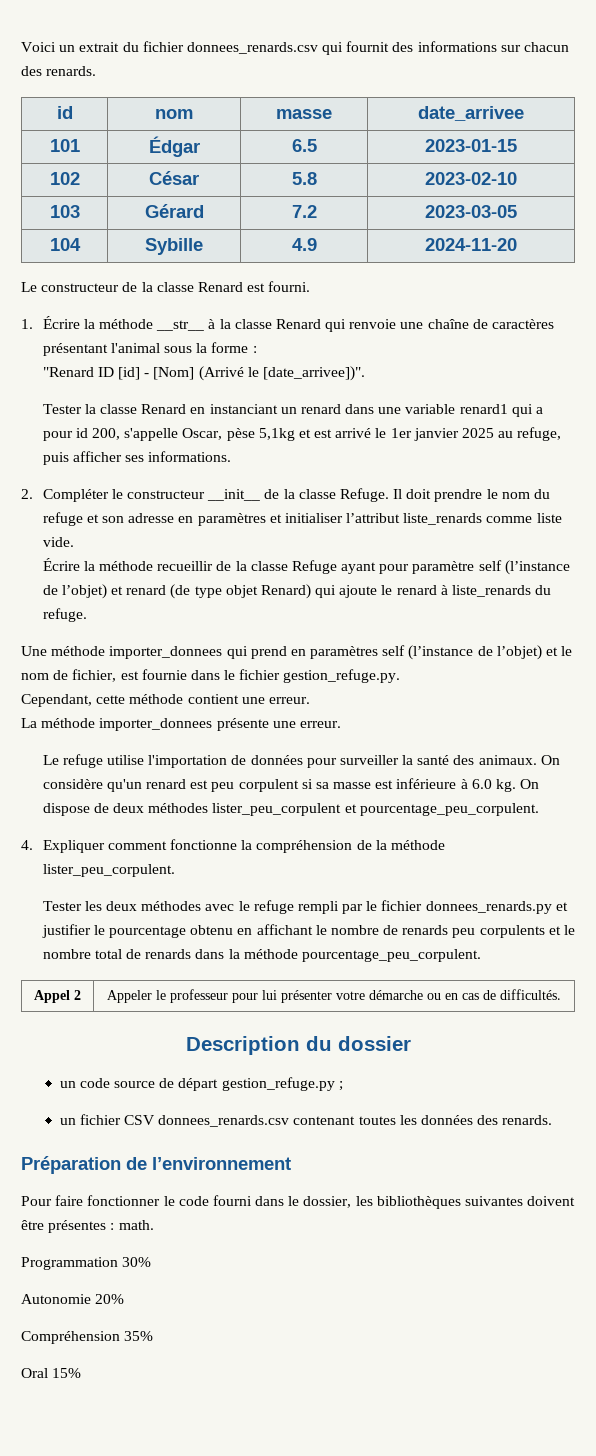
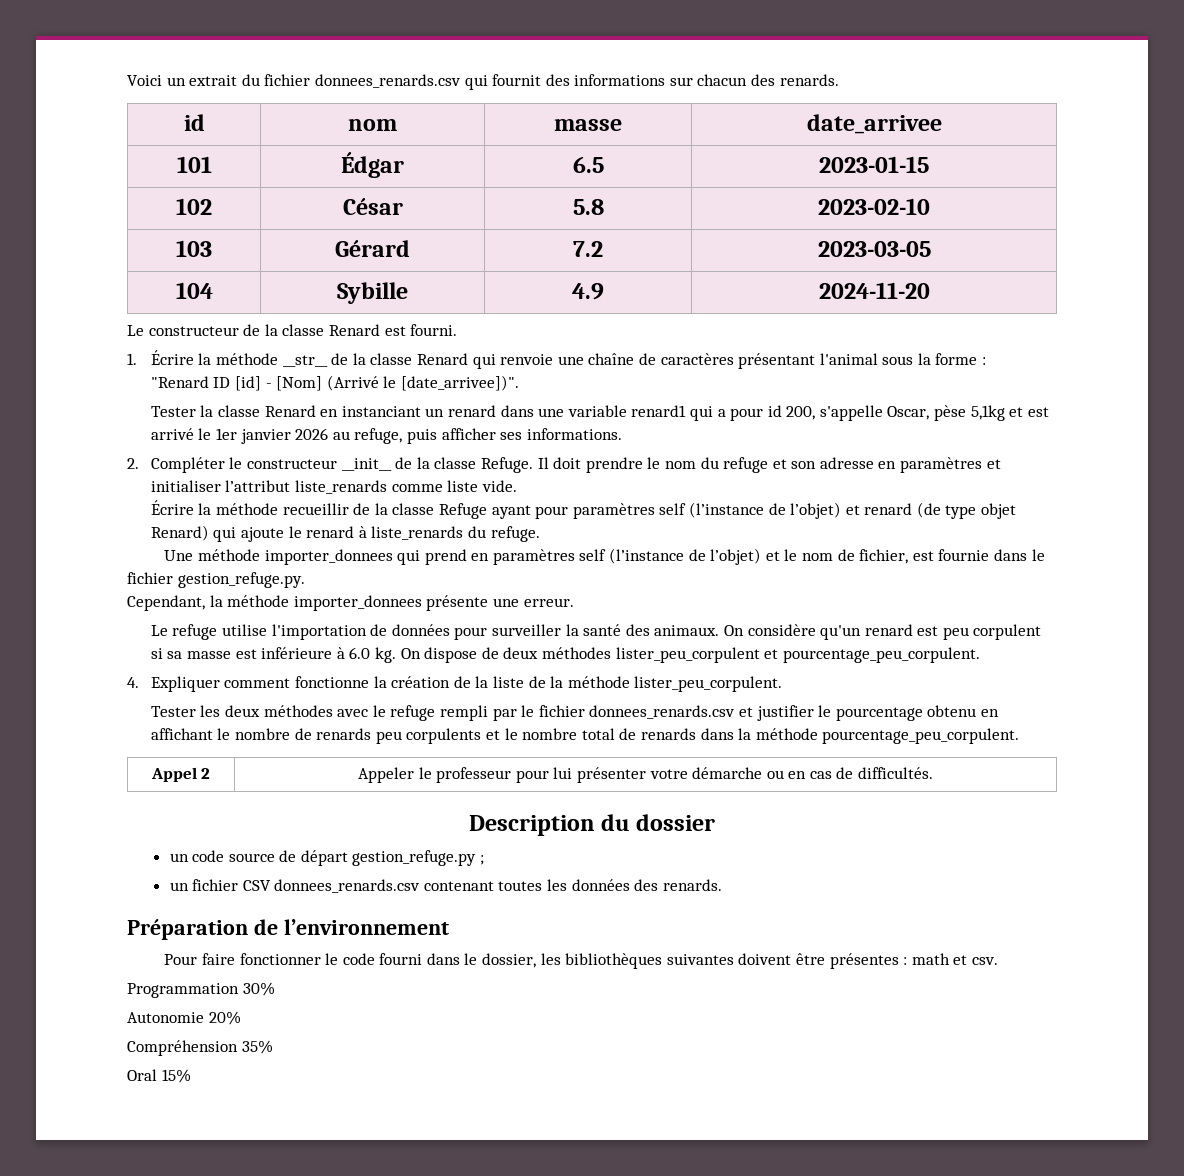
[208,319,216,329] à -> [331,353,349,365] de
[461,428,494,438] 2025 -> [295,428,329,440] 2026
[412,561,475,574] paramètre -> [572,503,655,519] paramètres
[96,694,310,704] [21,718,37,728] cette méthode contient une erreur. // La -> [209,595,223,607] la
[256,840,353,853] compréhension -> [391,676,524,688] création de la liste
[425,901,552,914] donnees_renards.py -> [589,705,736,719] donnees_renards.csv
[118,1220,154,1230] math. -> [911,953,998,965] math et csv.

